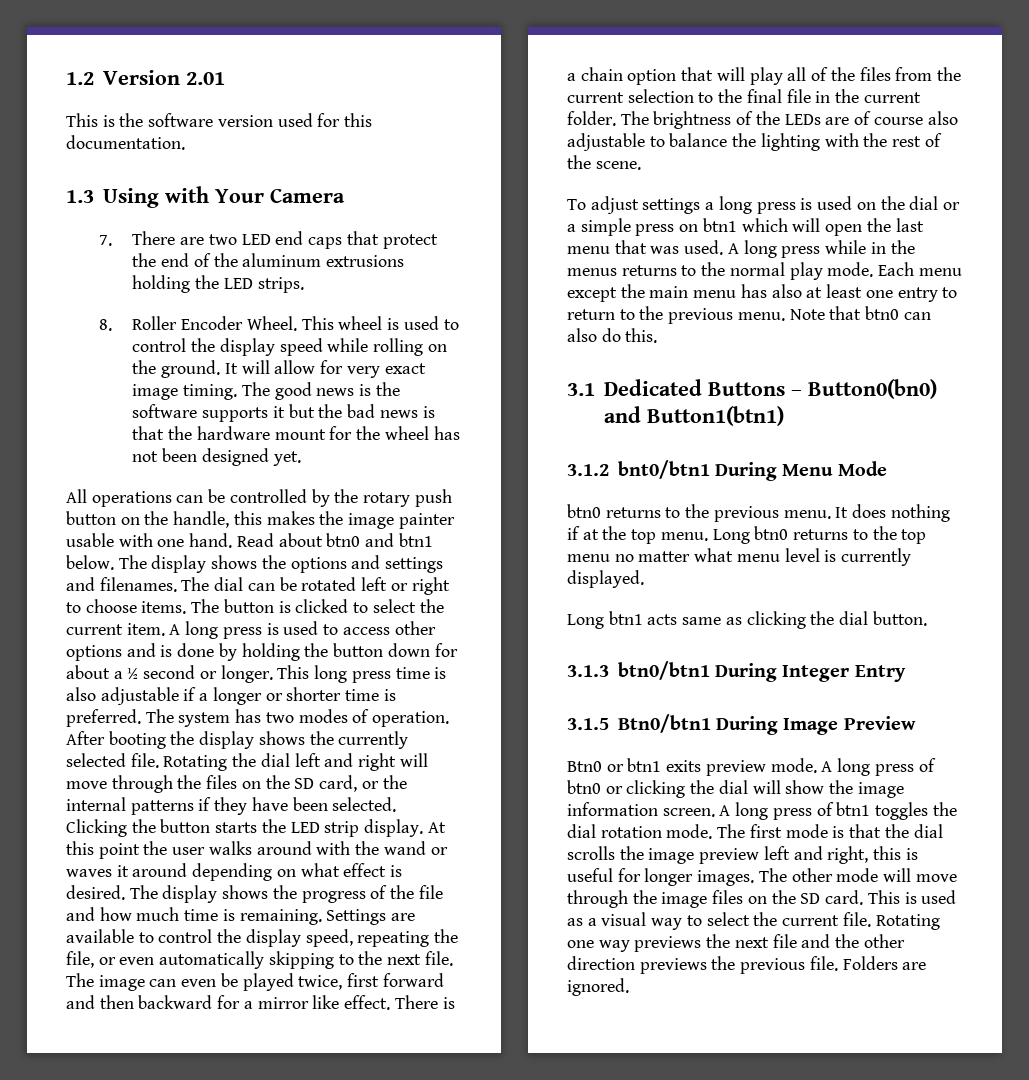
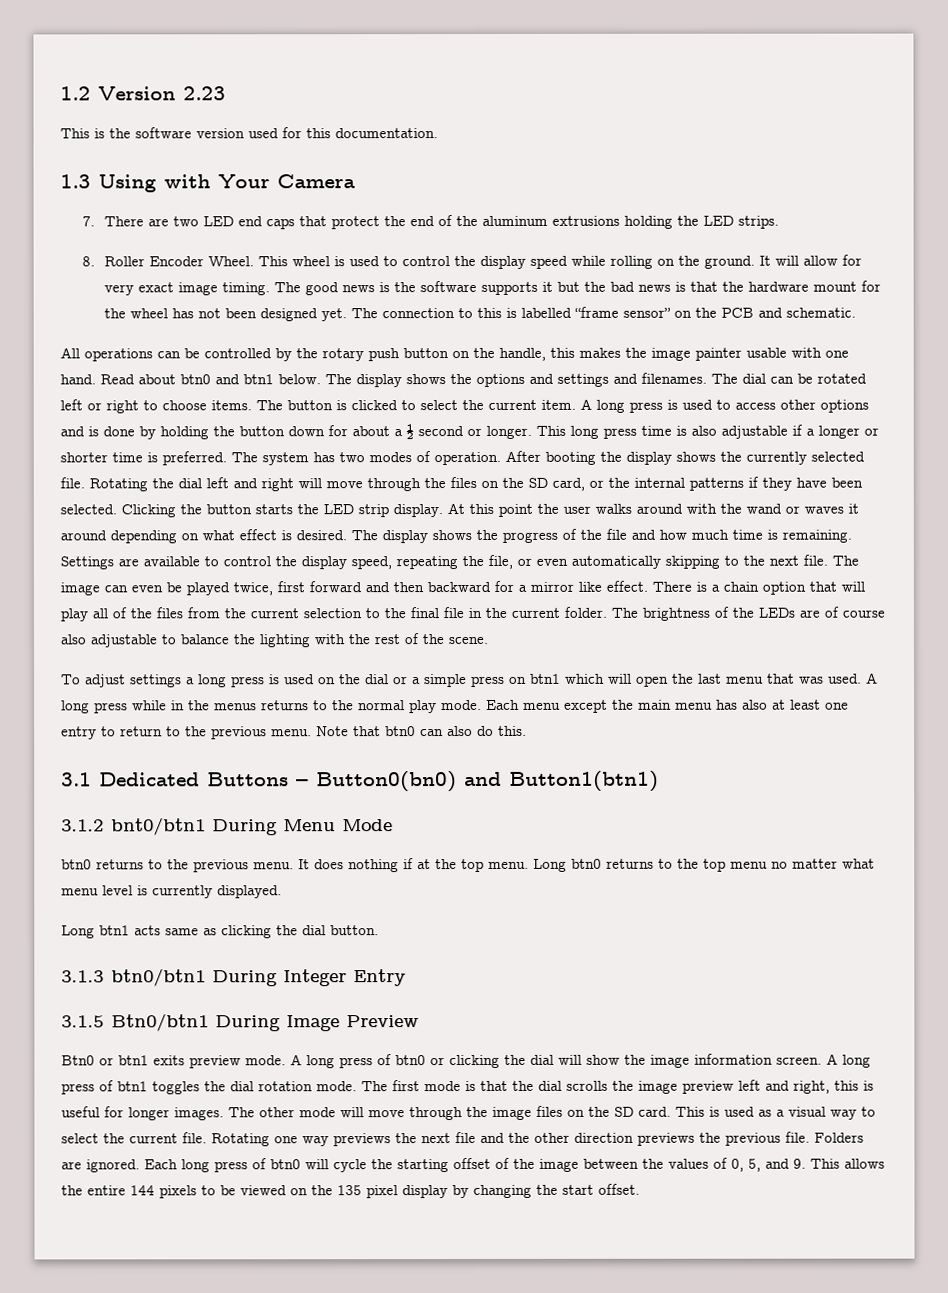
[185,72,225,85] 2.01 -> [182,86,226,101] 2.23
(301, 458) none -> [350,306,856,319] The connection to this is labelled “frame sensor” on the PCB and schematic.
(629, 987) none -> [144,1157,885,1173] [61,1183,640,1199] Each long press of btn0 will cycle the starting offset of the image between the values of 0, 5, and 9. This allows the entire 144 pixels to be viewed on the 135 pixel display by changing the start offset.

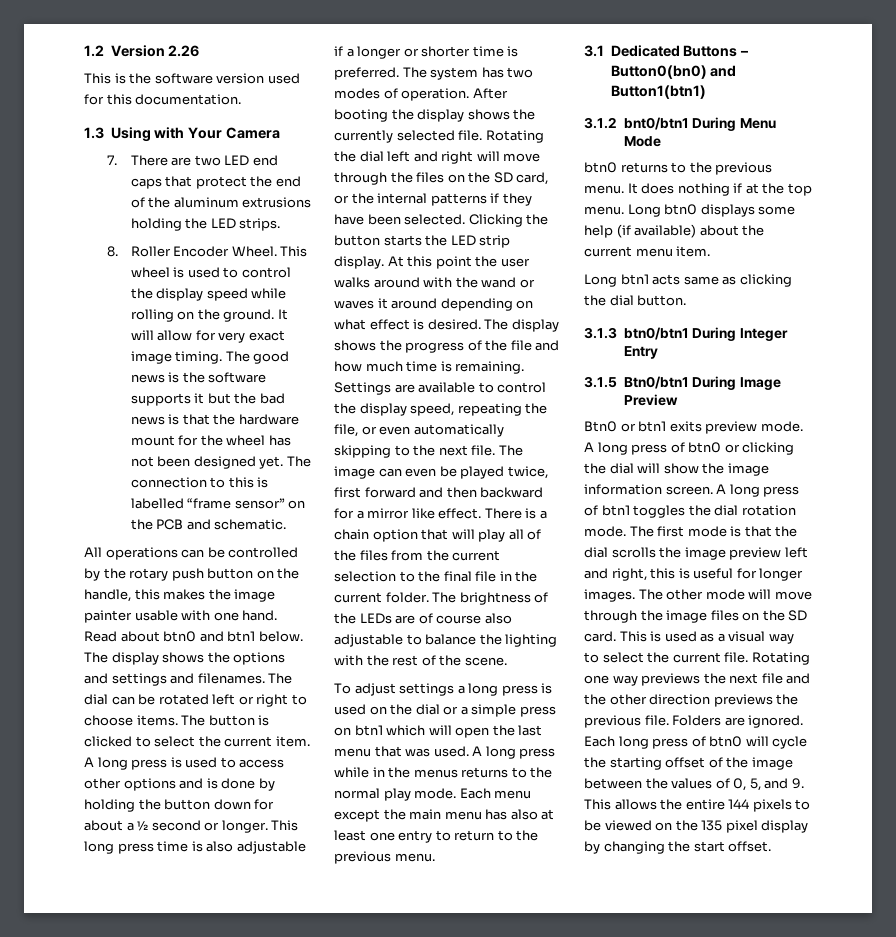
[182,86,226,101] 2.23 -> [168,45,200,57] 2.26
[316,725,527,737] Note that btn0 can also do this. -> (435, 857) none
[606,858,875,872] [61,885,282,899] returns to the top menu no matter what menu level is currently displayed. -> [700,204,796,217] [584,224,765,238] [584,246,711,257] displays some help (if available) about the current menu item.

